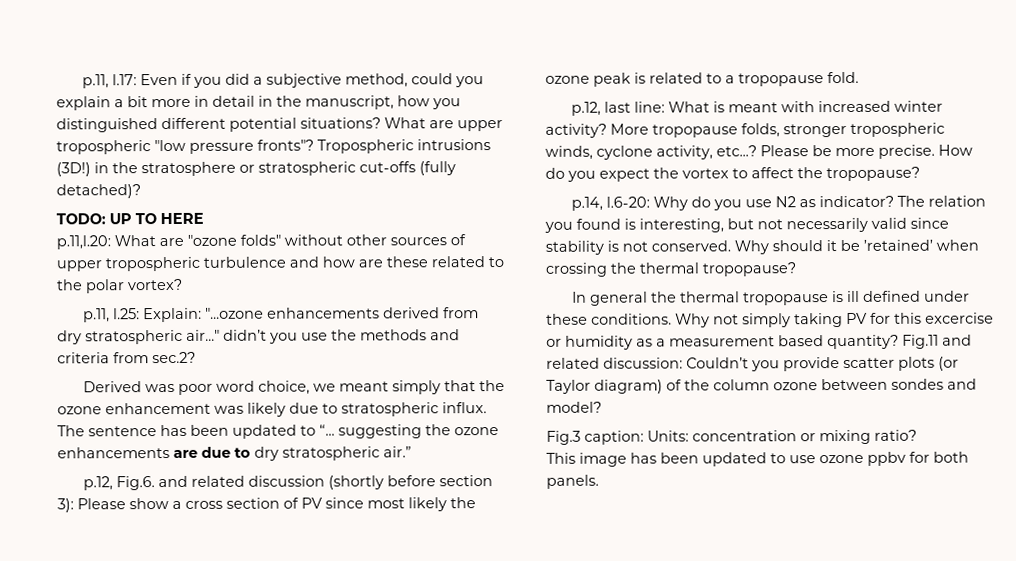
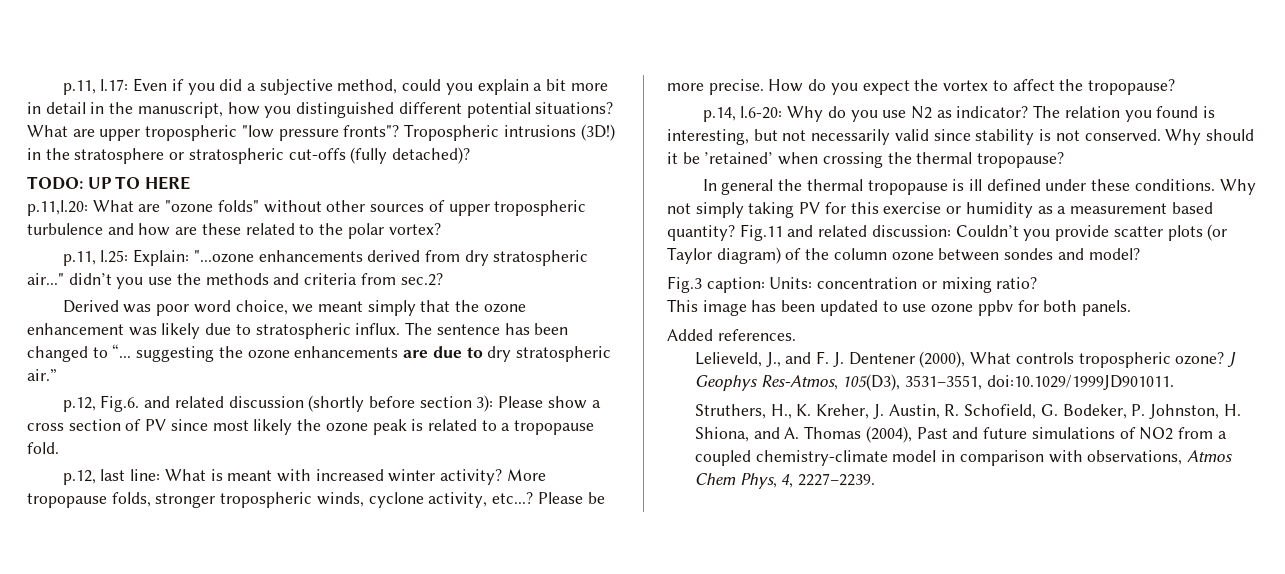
[232,424,297,439] updated -> [27,346,88,362] changed
[925,312,994,324] excercise -> [883,202,942,214] exercise
(599, 481) none -> [667,329,796,341] [695,351,1236,368] [695,374,1174,391] [695,404,1241,419] [695,426,1227,443] [695,450,1233,466] [695,473,876,489] // Added references. // Lelieveld, J., and F. J. Dentener (2000), What controls tropospheric ozone? J Geophys Res-Atmos, 105(D3), 3531–3551, doi:10.1029/1999JD901011. // Struthers, H., K. Kreher, J. Austin, R. Schofield, G. Bodeker, P. Johnston, H. Shiona, and A. Thomas (2004), Past and future simulations of NO2 from a coupled chemistry-climate model in comparison with observations, Atmos Chem Phys, 4, 2227–2239.

